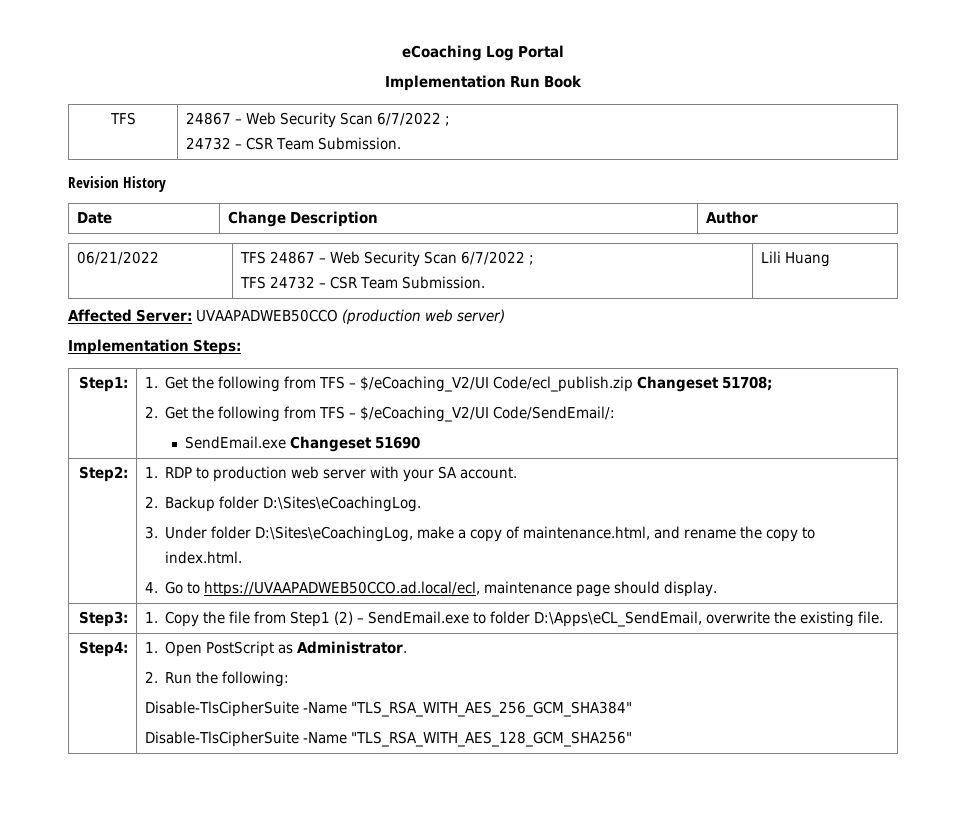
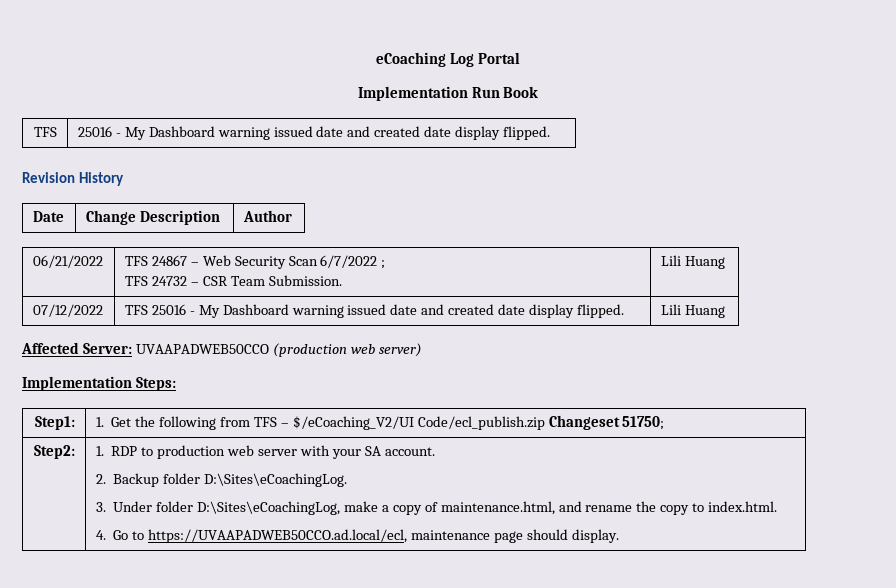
[186,112,451,128] [186,137,402,150] 24867 – Web Security Scan 6/7/2022 ; // 24732 – CSR Team Submission. -> [77,126,551,140] 25016 - My Dashboard warning issued date and created date display flipped.
(831, 259) none -> [32,304,103,317] [124,304,624,318] [660,304,725,318] // 07/12/2022 | TFS 25016 - My Dashboard warning issued date and created date display flipped. | Lili Huang
[722,376,773,391] [145,406,616,422] [185,436,421,452] 51708; // 2. Get the following from TFS – $/eCoaching_V2/UI Code/SendEmail/: // SendEmail.exe Changeset 51690 -> [622,416,665,430] 51750;
[78,611,128,627] [145,611,884,627] [78,641,128,657] [145,641,408,657] [145,671,290,687] [145,701,633,717] [145,731,633,747] // Step3: | 1. Copy the file from Step1 (2) – SendEmail.exe to folder D:\Apps\eCL_SendEmail, overwrite the existing file. // Step4: | 1. Open PostScript as Administrator. // 2. Run the following: // Disable-TlsCipherSuite -Name "TLS_RSA_WITH_AES_256_GCM_SHA384" // Disable-TlsCipherSuite -Name "TLS_RSA_WITH_AES_128_GCM_SHA256" -> (619, 536) none

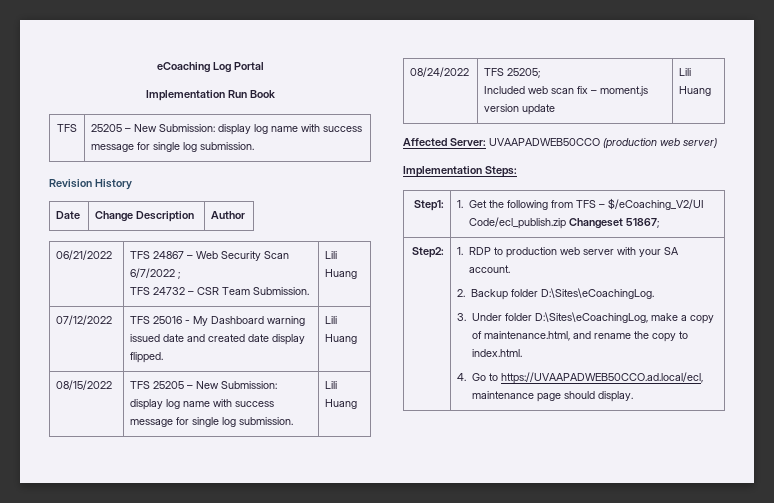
[77,126,551,140] 25016 - My Dashboard warning issued date and created date display flipped. -> [91,124,363,135] [91,142,255,152] 25205 – New Submission: display log name with success message for single log submission.
(725, 311) none -> [56,380,113,390] [130,381,278,389] [130,399,275,410] [130,417,294,427] [325,381,338,389] [325,399,358,409] [410,67,470,77] [484,68,541,78] [484,86,649,96] [484,104,556,115] [679,68,692,76] [679,86,712,96] // 08/15/2022 | TFS 25205 – New Submission: display log name with success message for single log submission. | Lili Huang // 08/24/2022 | TFS 25205; // Included web scan fix – moment.js version update | Lili Huang
[622,416,665,430] 51750; -> [625,218,659,228] 51867;

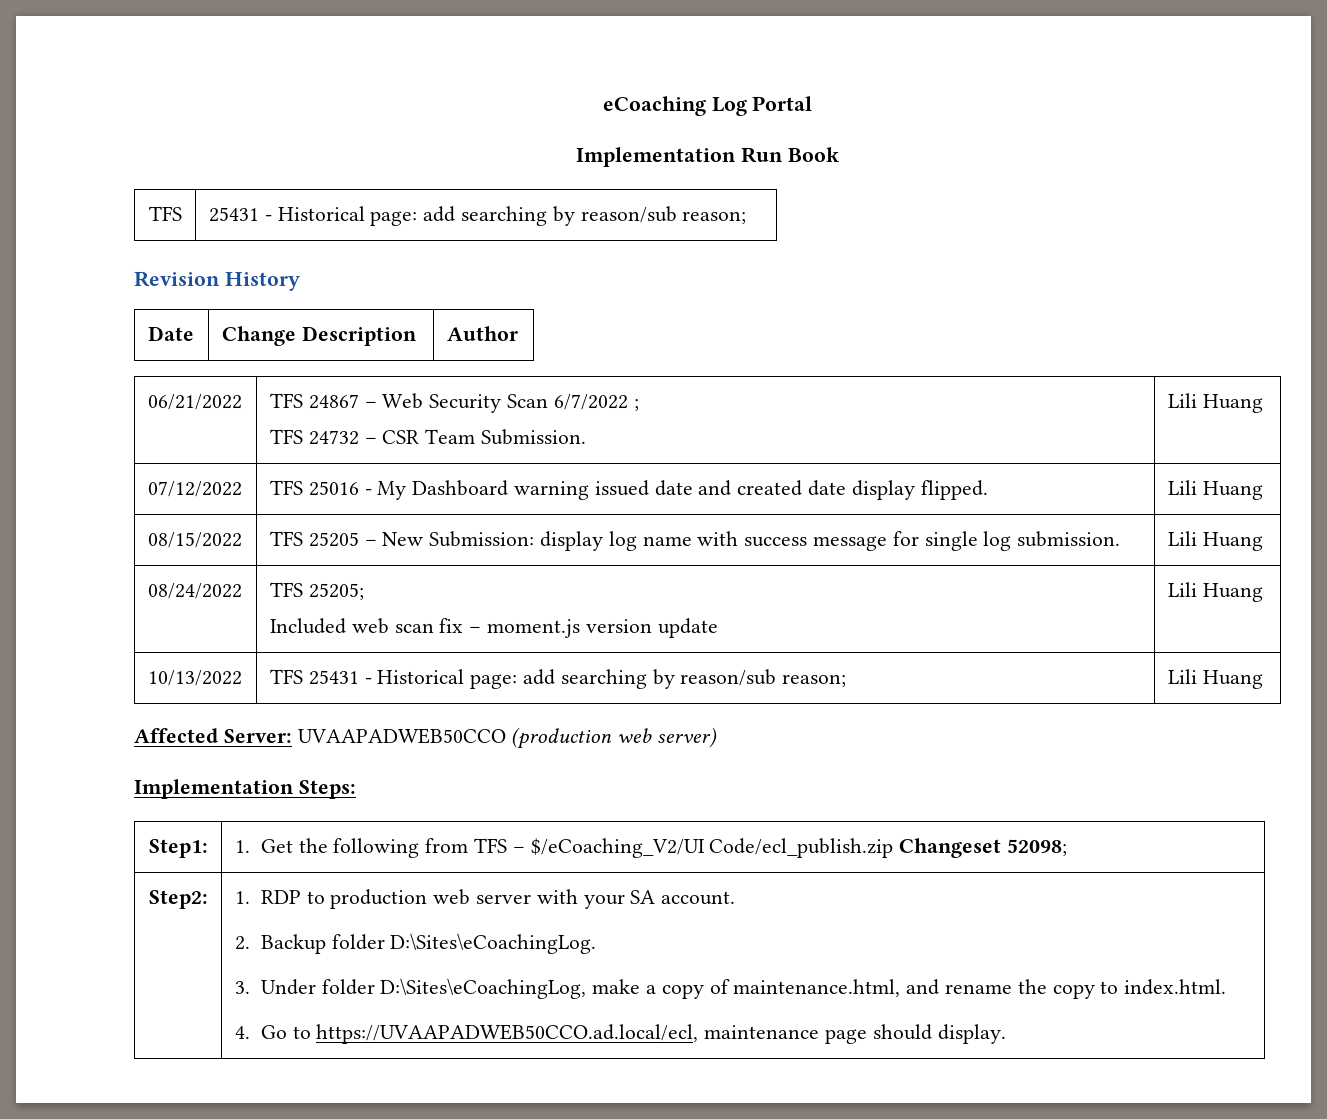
[91,124,363,135] [91,142,255,152] 25205 – New Submission: display log name with success message for single log submission. -> [208,206,747,226] 25431 - Historical page: add searching by reason/sub reason;
(712, 91) none -> [147,670,242,686] [269,669,847,689] [1167,669,1263,689] // 10/13/2022 | TFS 25431 - Historical page: add searching by reason/sub reason; | Lili Huang
[625,218,659,228] 51867; -> [1006,839,1067,856] 52098;

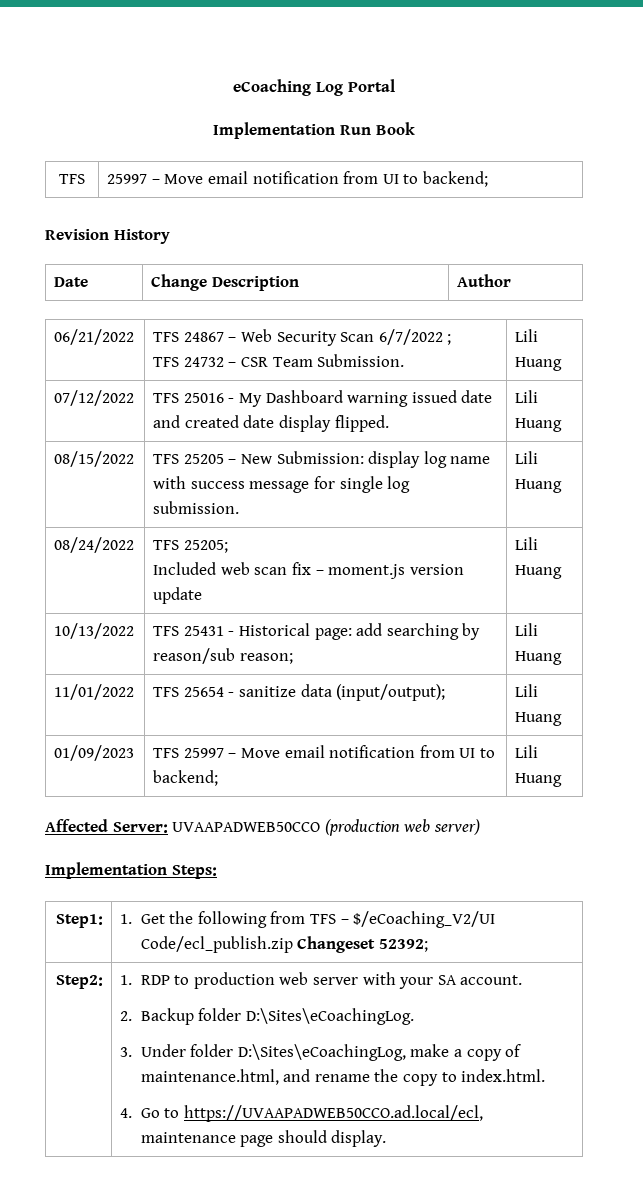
[208,206,747,226] 25431 - Historical page: add searching by reason/sub reason; -> [107,171,488,187] 25997 – Move email notification from UI to backend;
(1263, 679) none -> [54,684,135,700] [153,684,446,701] [515,684,539,697] [515,712,563,726] [54,745,135,761] [153,745,495,758] [153,770,219,786] [515,745,539,758] [515,773,563,787] // 11/01/2022 | TFS 25654 - sanitize data (input/output); | Lili Huang // 01/09/2023 | TFS 25997 – Move email notification from UI to backend; | Lili Huang
[1006,839,1067,856] 52098; -> [378,939,428,952] 52392;

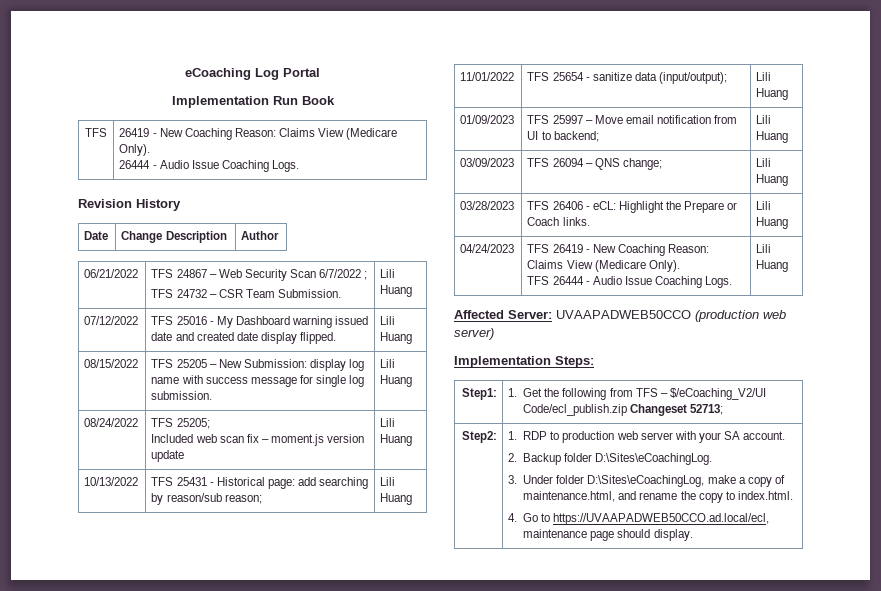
[107,171,488,187] 25997 – Move email notification from UI to backend; -> [119,128,398,140] [119,144,151,156] [119,160,299,172] 26419 - New Coaching Reason: Claims View (Medicare Only). // 26444 - Audio Issue Coaching Logs.
(563, 780) none -> [460,158,515,167] [527,158,662,170] [756,158,772,167] [756,174,789,186] [460,201,515,210] [527,201,738,213] [527,217,590,226] [756,201,772,210] [756,217,789,229] [460,244,515,253] [527,244,709,256] [527,260,680,272] [527,276,733,288] [756,244,772,253] [756,260,789,272] // 03/09/2023 | TFS 26094 – QNS change; | Lili Huang // 03/28/2023 | TFS 26406 - eCL: Highlight the Prepare or Coach links. | Lili Huang // 04/24/2023 | TFS 26419 - New Coaching Reason: Claims View (Medicare Only). // TFS 26444 - Audio Issue Coaching Logs. | Lili Huang
[378,939,428,952] 52392; -> [690,404,724,415] 52713;

